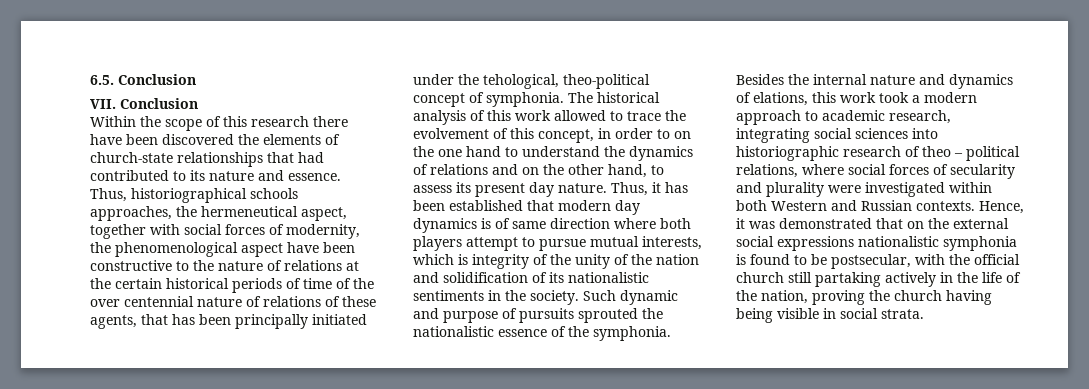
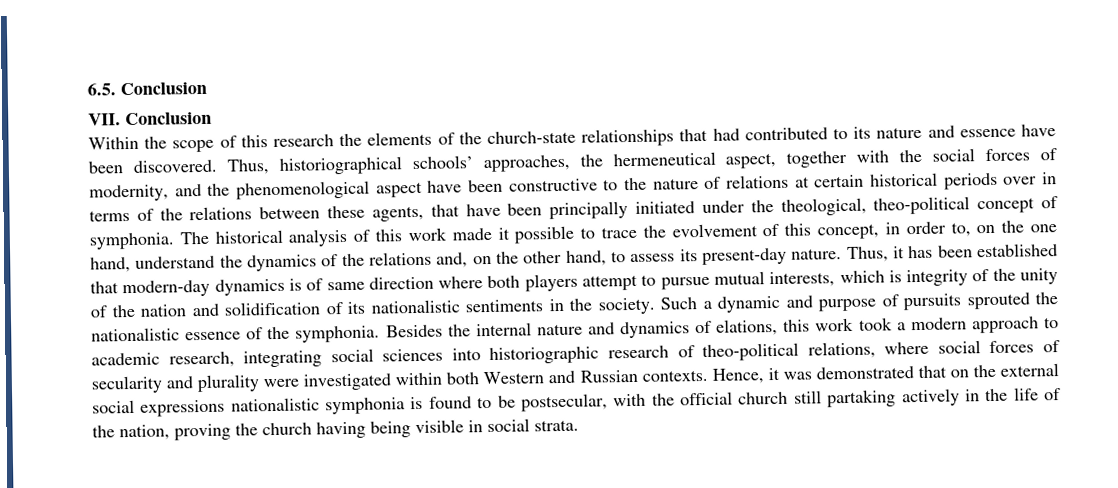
[313,116,348,127] [90,134,234,145] there have been discovered -> (334, 140) none
(340, 139) none -> [458,132,482,145] the
[288,173,341,181] essence. -> [959,124,1057,138] [88,159,217,174] essence have been discovered.
[250,188,298,199] schools -> [411,155,473,170] schools’
(180, 229) none -> [899,149,923,163] the
(360, 231) none -> [174,183,202,197] and
[90,278,111,289] the -> (810, 182) none
[286,278,374,289] [90,296,340,307] of time of the over centennial nature of relations of -> [1003,172,1057,185] [89,206,321,222] over in terms of the relations between
[172,314,195,325] has -> [465,203,501,217] have
[483,74,559,89] tehological, -> [780,197,867,216] theological,
[554,110,606,121] allowed -> [451,225,575,244] made it possible
[657,129,670,139] to -> [950,222,971,237] to,
[466,146,518,157] hand to -> [90,256,131,273] hand,
[430,164,518,175] relations and -> [341,251,469,268] the relations and,
[475,182,554,197] present day -> [702,247,788,266] present-day
[558,200,640,215] modern day -> [122,279,211,298] modern-day
(616, 295) none -> [702,300,712,309] a
[922,146,1020,161] theo – political -> [702,342,800,362] theo-political

